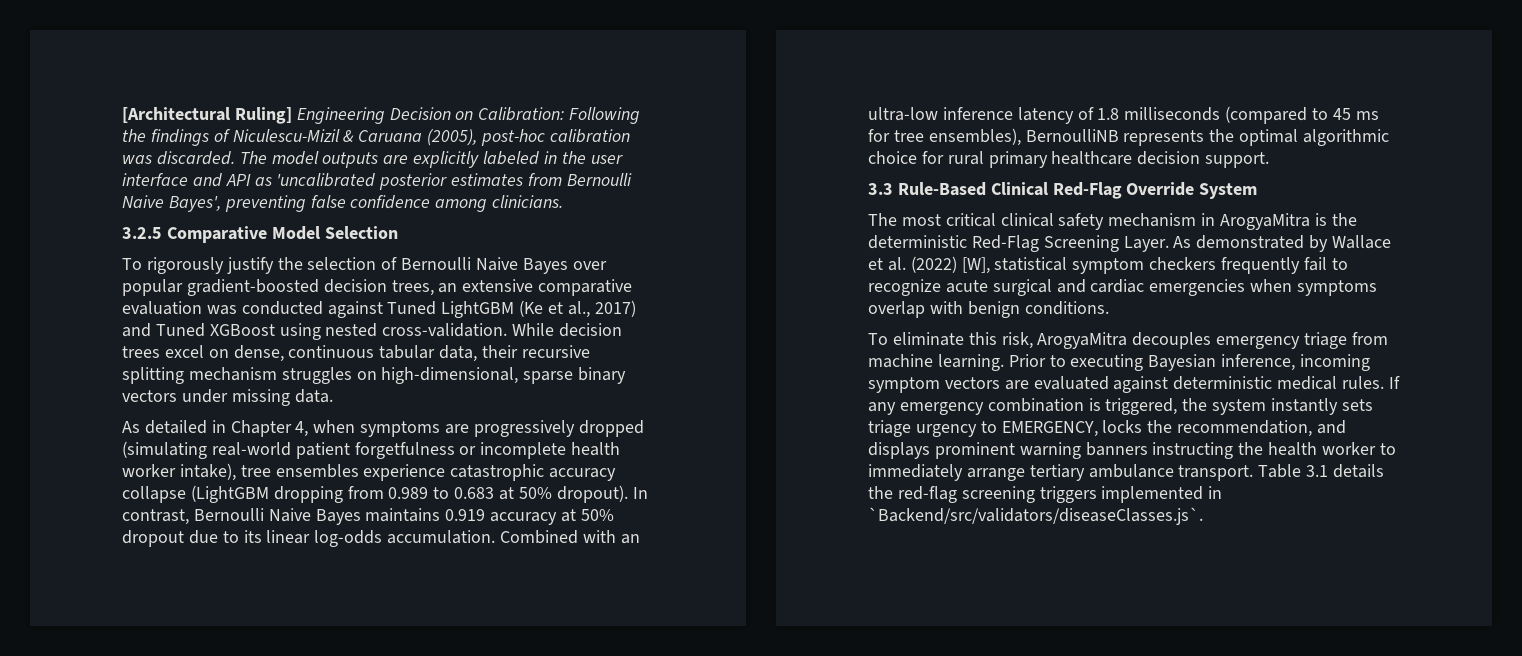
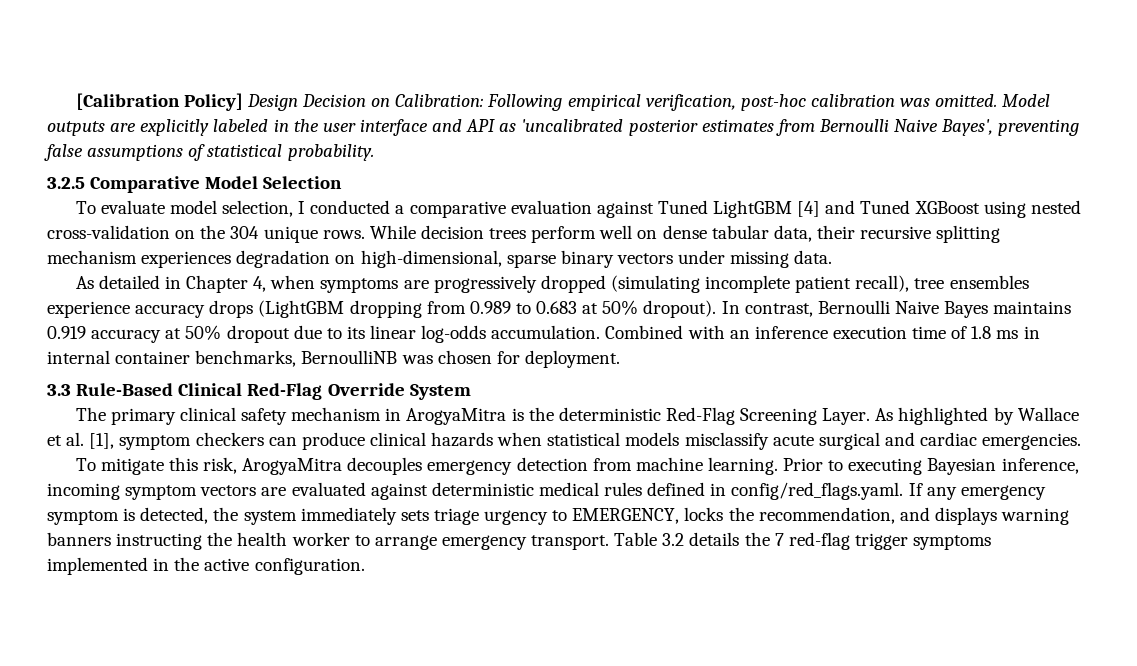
[122,107,385,124] [Architectural Ruling] Engineering -> [75,93,298,111] [Calibration Policy] Design
[122,129,630,146] [122,151,319,165] the findings of Niculescu-Mizil & Caruana (2005), post-hoc calibration was discarded. The model -> [567,94,1051,111] empirical verification, post-hoc calibration was omitted. Model
[350,195,564,212] confidence among clinicians. -> [87,144,374,161] assumptions of statistical probability.
[146,257,607,274] [122,279,633,296] [122,300,636,318] rigorously justify the selection of Bernoulli Naive Bayes over popular gradient-boosted decision trees, an extensive comparative evaluation was conducted against Tuned LightGBM (Ke et al., 2017) -> [100,200,821,218] evaluate model selection, I conducted a comparative evaluation against Tuned LightGBM [4]
[382,323,623,337] [122,345,375,362] cross-validation. While decision trees excel on dense, continuous -> [47,225,707,243] cross-validation on the 304 unique rows. While decision trees perform well on dense
[281,367,352,384] struggles -> [141,250,331,268] experiences degradation
[211,442,621,459] [122,463,617,481] [122,486,186,503] real-world patient forgetfulness or incomplete health worker intake), tree ensembles experience catastrophic accuracy collapse -> [705,275,1029,293] [47,300,254,318] incomplete patient recall), tree ensembles experience accuracy drops
[868,106,1379,124] [868,128,1390,146] [868,151,1270,168] ultra-low inference latency of 1.8 milliseconds (compared to 45 ms for tree ensembles), BernoulliNB represents the optimal algorithmic choice for rural primary healthcare decision support. -> [754,326,1040,339] [47,350,620,368] inference execution time of 1.8 ms in internal container benchmarks, BernoulliNB was chosen for deployment.
[901,213,996,227] most critical -> [110,408,176,425] primary
[1196,235,1305,249] demonstrated -> [898,407,989,425] highlighted
[910,256,1348,274] [868,279,1378,296] [868,301,1109,318] [868,332,964,346] (2022) [W], statistical symptom checkers frequently fail to recognize acute surgical and cardiac emergencies when symptoms overlap with benign conditions. // To eliminate -> [89,432,1082,450] [75,458,164,475] [1], symptom checkers can produce clinical hazards when statistical models misclassify acute surgical and cardiac emergencies. // To mitigate
[1304,332,1348,349] triage -> [516,457,588,471] detection
[1342,376,1400,389] [868,398,1178,415] rules. If any emergency combination is triggered, -> [604,482,1046,500] [47,507,209,525] rules defined in config/red_flags.yaml. If any emergency symptom is detected,
[1271,398,1339,415] instantly -> [300,507,397,525] immediately
[934,442,1015,459] prominent -> (997, 516) none
[868,464,1174,481] immediately arrange tertiary ambulance -> [374,535,527,550] arrange emergency
[1306,465,1329,477] 3.1 -> [662,533,685,546] 3.2
[897,486,1223,503] [868,507,1203,525] red-flag screening triggers implemented in `Backend/src/validators/diseaseClasses.js`. -> [774,532,992,550] [47,557,365,575] 7 red-flag trigger symptoms implemented in the active configuration.

